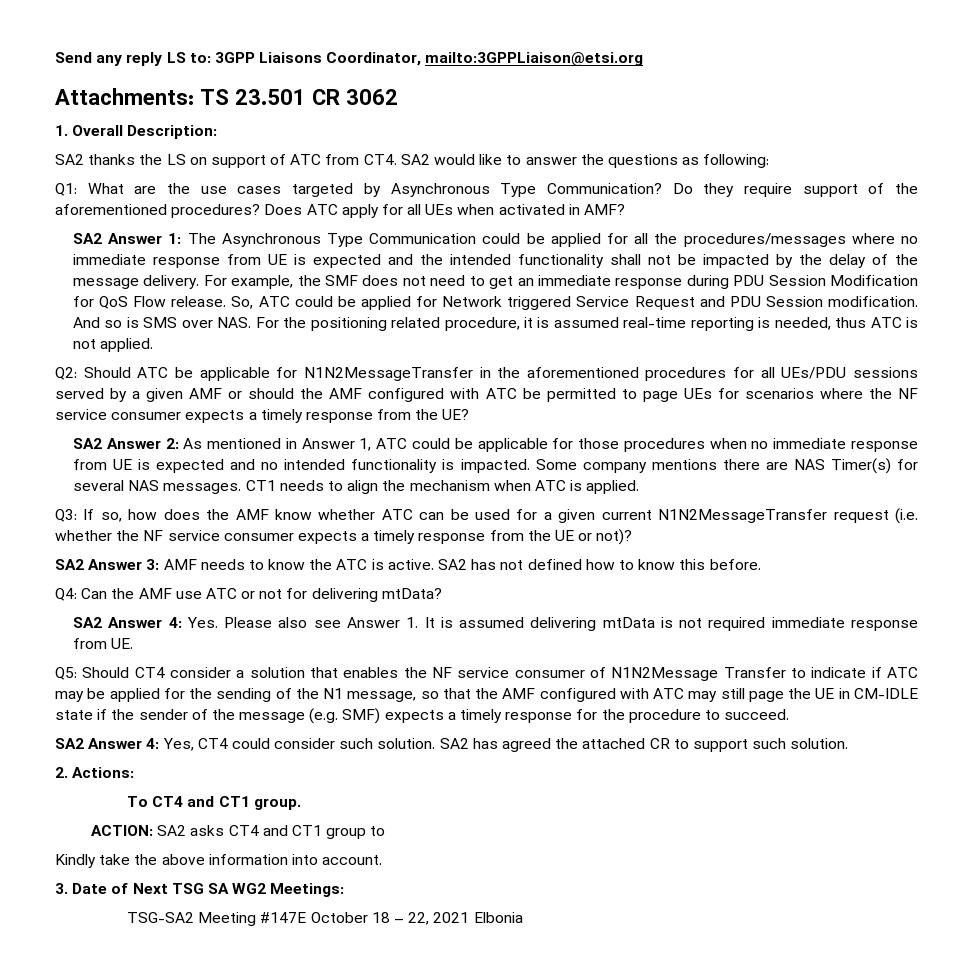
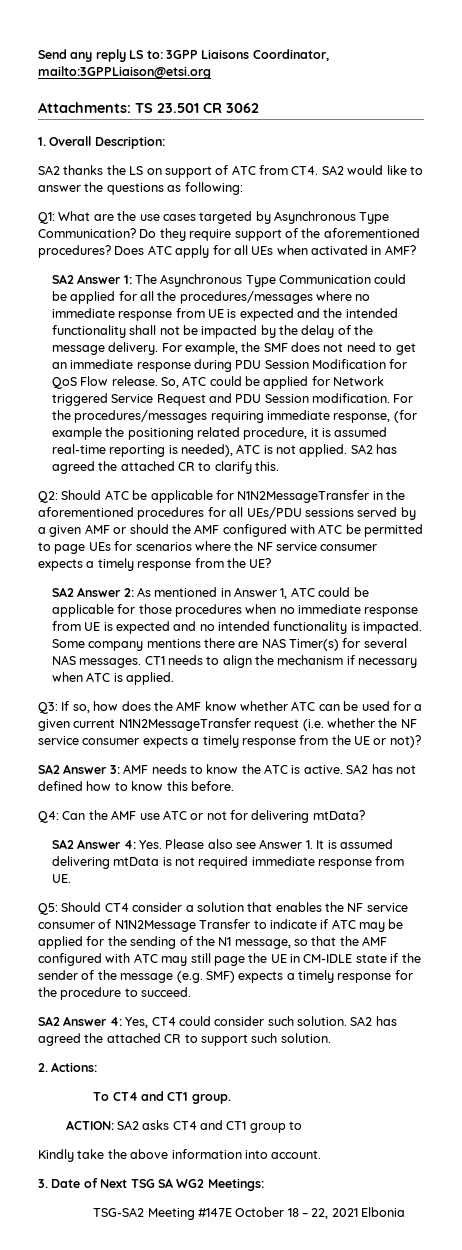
[73,317,279,328] And so is SMS over NAS. For -> [393,394,414,403] [51,410,417,423] [51,427,102,440] For the procedures/messages requiring immediate response, (for example
[774,317,867,330] needed, thus -> [180,444,233,457] needed),
(154, 345) none -> [350,444,398,454] [51,461,280,474] SA2 has agreed the attached CR to clarify this.
(490, 485) none -> [346,655,418,668] if necessary

